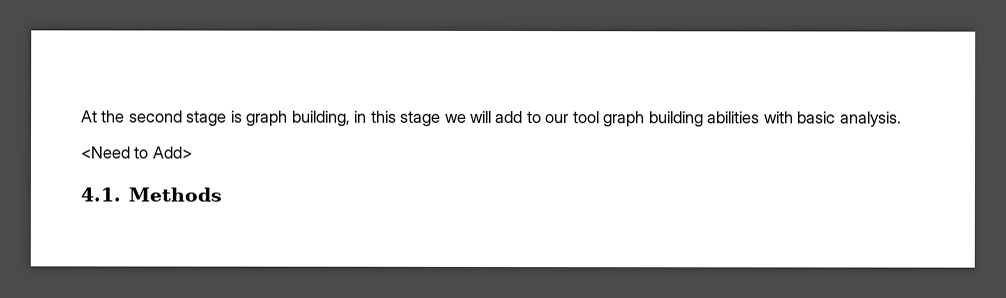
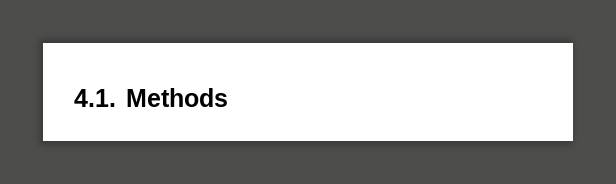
[81,110,902,128] [80,146,193,159] At the second stage is graph building, in this stage we will add to our tool graph building abilities with basic analysis. // <Need to Add> // -> (74, 98) none

